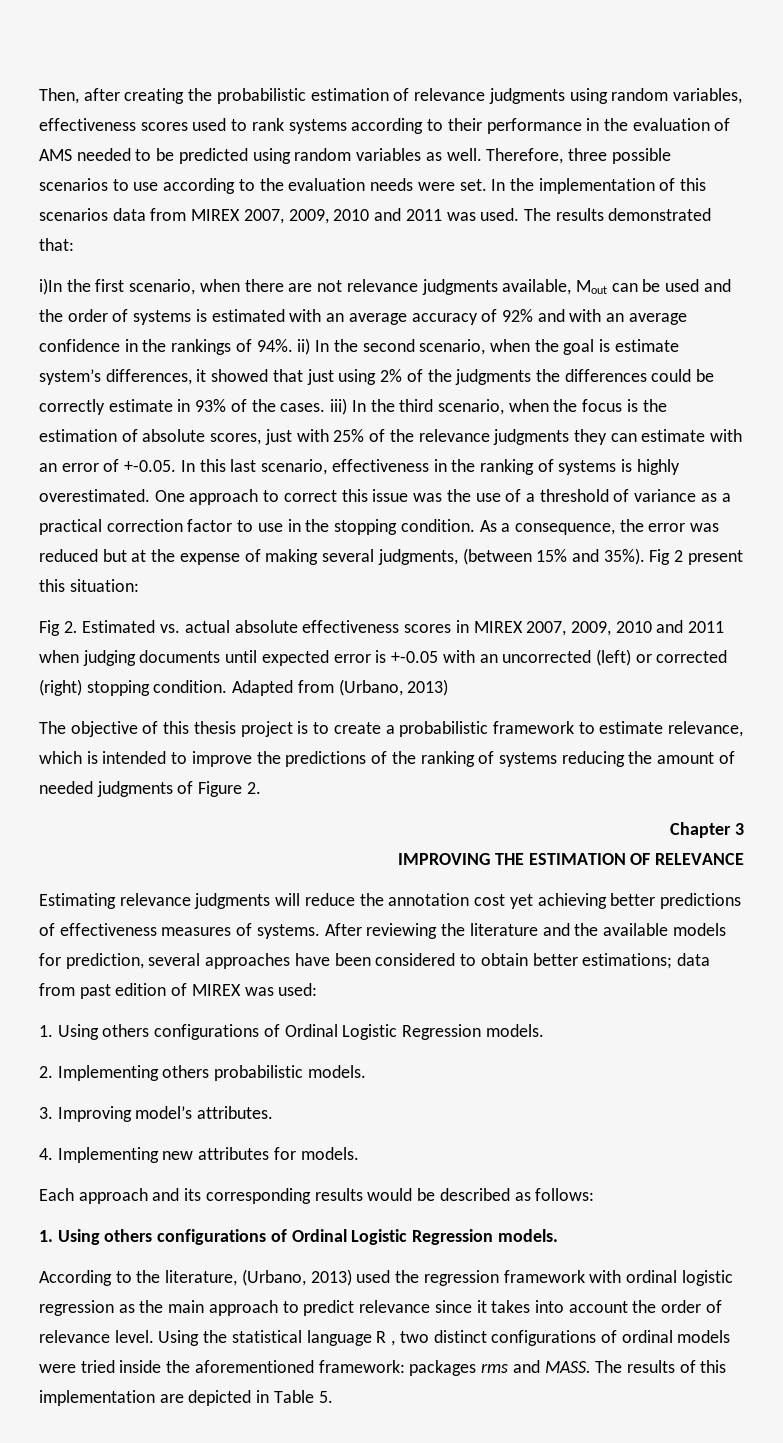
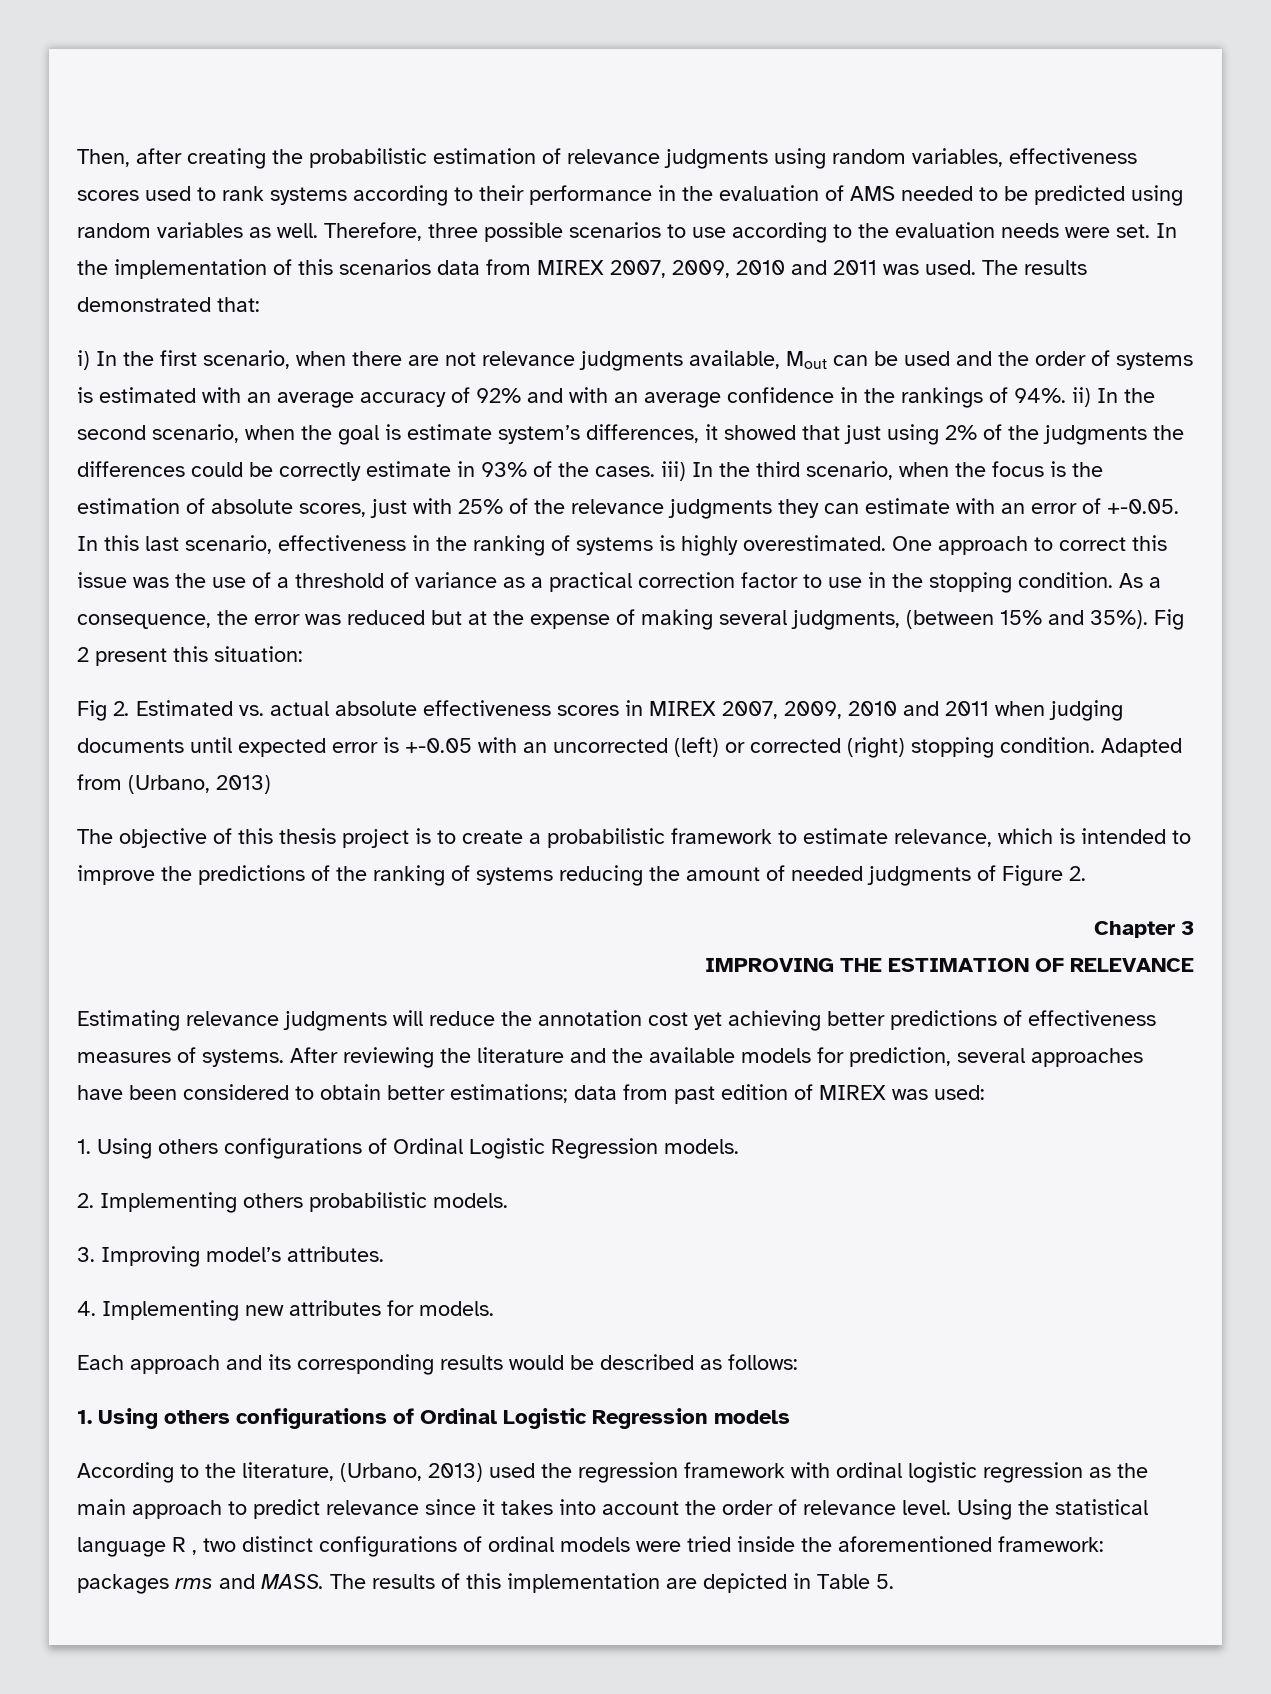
[39,278,62,295] i)In -> [77,350,117,370] i) In
[497,1229,558,1242] models. -> [714,1410,790,1424] models

